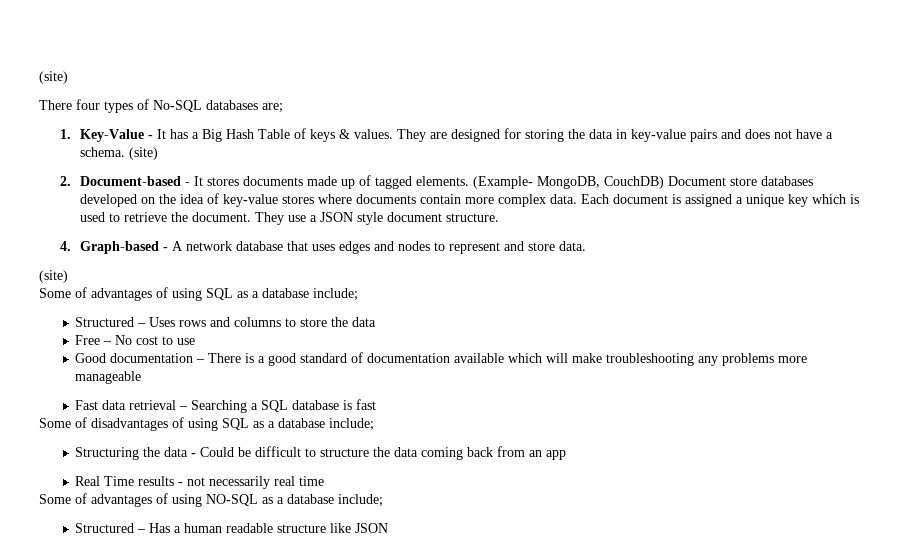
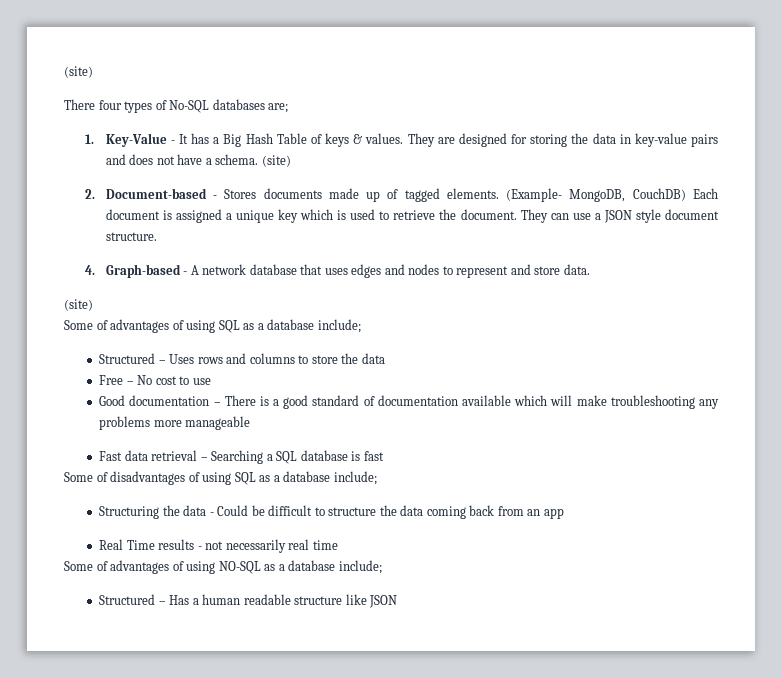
[194,176,240,186] It stores -> [224,189,257,199] Stores
[668,176,814,186] [80,193,578,207] Document store databases developed on the idea of key-value stores where documents contain more complex data. -> (686, 194) none
(285, 218) none -> [550,213,569,220] can

